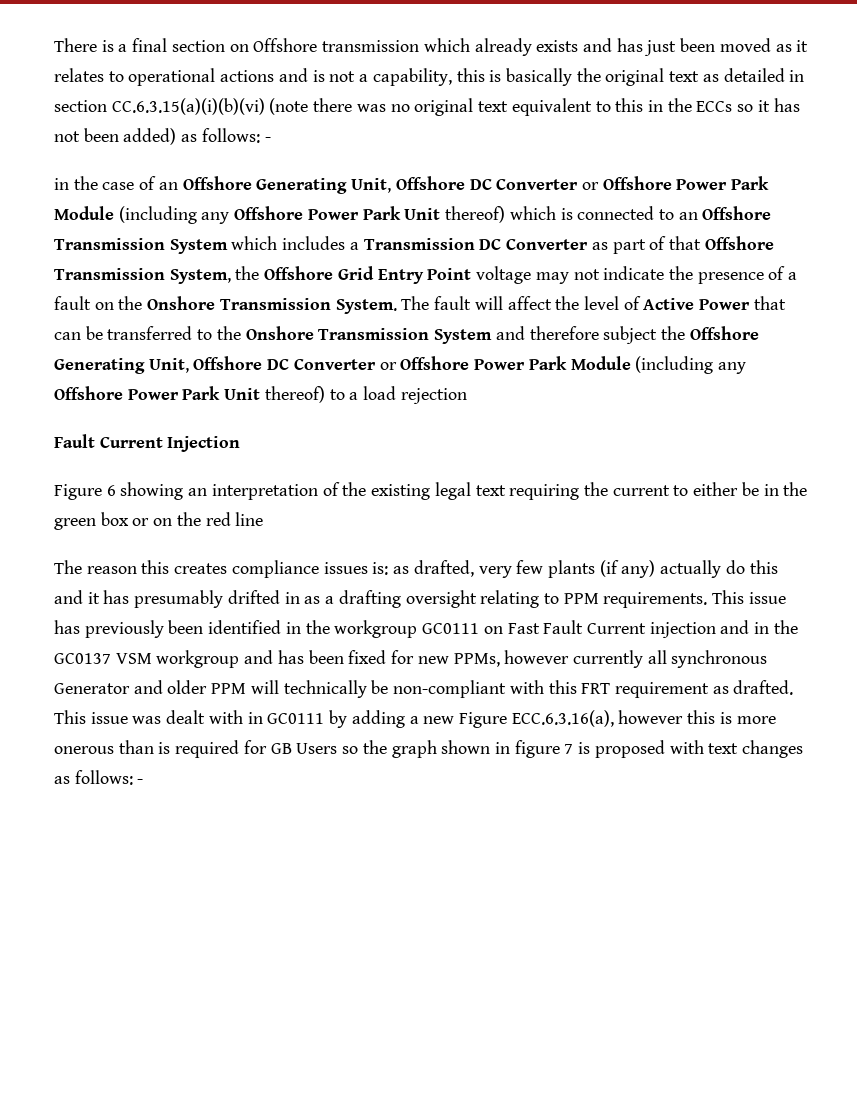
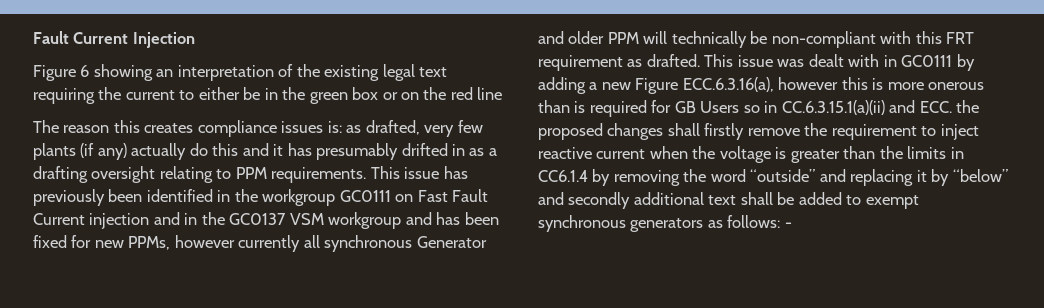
[54,38,809,56] [54,68,805,86] [54,98,800,116] [54,128,271,145] [54,176,770,194] [54,206,772,224] [54,236,774,254] [54,266,798,284] [54,296,786,314] [54,326,759,344] [54,356,746,374] [54,386,467,404] There is a final section on Offshore transmission which already exists and has just been moved as it relates to operational actions and is not a capability, this is basically the original text as detailed in section CC.6.3.15(a)(i)(b)(vi) (note there was no original text equivalent to this in the ECCs so it has not been added) as follows: - // in the case of an Offshore Generating Unit, Offshore DC Converter or Offshore Power Park Module (including any Offshore Power Park Unit thereof) which is connected to an Offshore Transmission System which includes a Transmission DC Converter as part of that Offshore Transmission System, the Offshore Grid Entry Point voltage may not indicate the presence of a fault on the Onshore Transmission System. The fault will affect the level of Active Power that can be transferred to the Onshore Transmission System and therefore subject the Offshore Generating Unit, Offshore DC Converter or Offshore Power Park Module (including any Offshore Power Park Unit thereof) to a load rejection // -> (33, 37) none
[362,740,804,758] the graph shown in figure 7 is proposed with text changes -> [764,100,980,115] [538,123,979,140] [538,146,964,163] [538,169,1008,186] [538,192,919,209] [538,215,704,232] in CC.6.3.15.1(a)(ii) and ECC. the proposed changes shall firstly remove the requirement to inject reactive current when the voltage is greater than the limits in CC6.1.4 by removing the word “outside” and replacing it by “below” and secondly additional text shall be added to exempt synchronous generators

